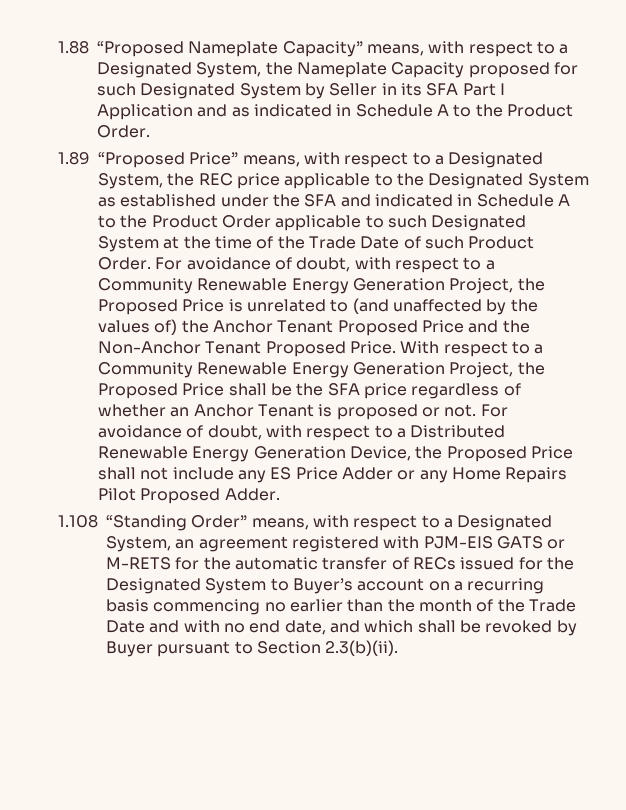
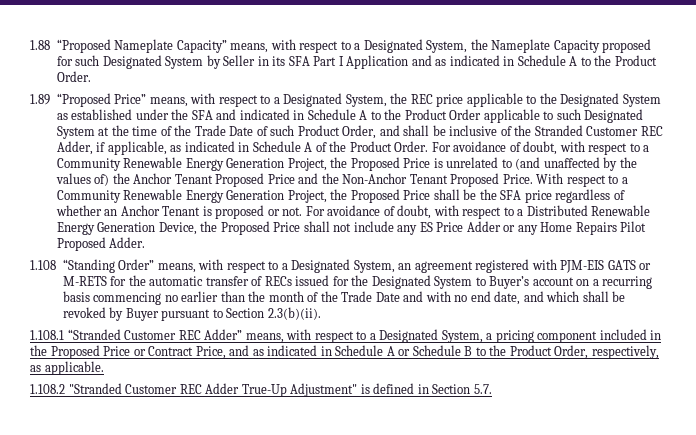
(535, 242) none -> [342,125,663,139] [56,141,392,155] Order, and shall be inclusive of the Stranded Customer REC Adder, if applicable, as indicated in Schedule A of the Product
(399, 648) none -> [30,329,662,343] [30,345,659,359] [30,361,104,375] [30,383,492,397] // 1.108.1 “Stranded Customer REC Adder” means, with respect to a Designated System, a pricing component included in the Proposed Price or Contract Price, and as indicated in Schedule A or Schedule B to the Product Order, respectively, as applicable. // 1.108.2 "Stranded Customer REC Adder True-Up Adjustment" is defined in Section 5.7.

